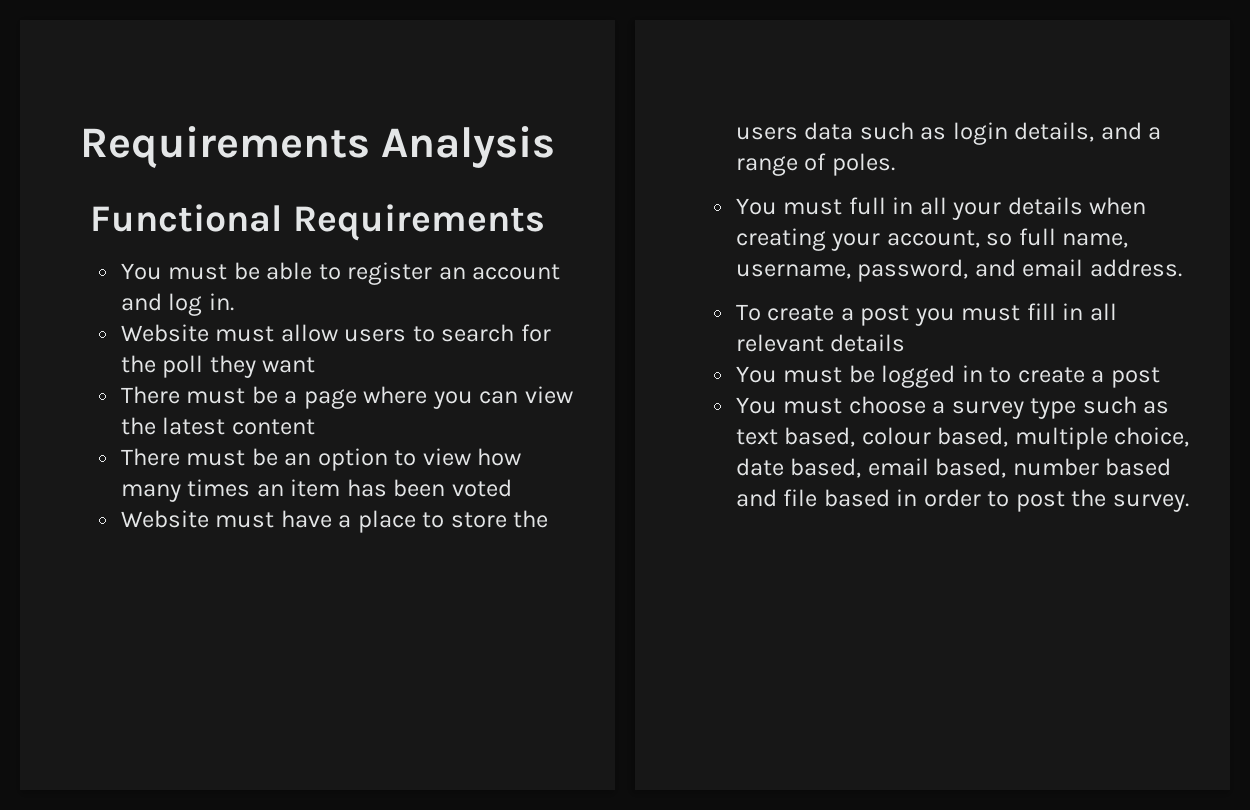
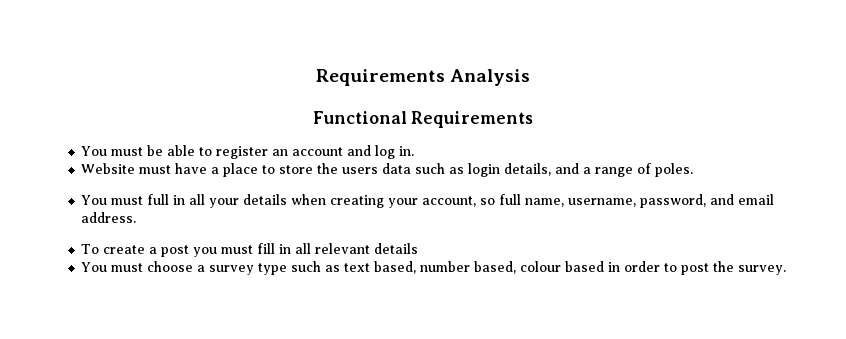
[120,324,551,342] [120,355,316,378] [120,386,573,409] [120,417,315,435] [120,448,522,471] [120,479,512,502] // Website must allow users to search for the poll they want // There must be a page where you can view the latest content // There must be an option to view how many times an item has been voted -> (415, 151) none
[735,365,1160,388] // You must be logged in to create a post -> (419, 248) none
[861,427,1190,450] [735,458,1172,478] [735,489,818,507] colour based, multiple choice, date based, email based, number based and file -> [420,261,562,274] number based, colour

